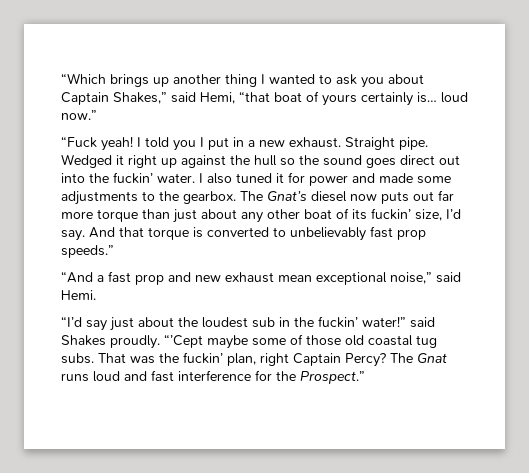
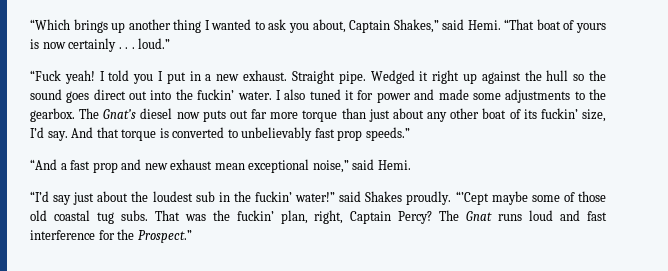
[388,74,424,84] about -> [312,19,346,33] about,
[200,91,270,104] Hemi, “that -> [467,19,535,30] Hemi. “That
[361,92,468,106] [61,110,97,120] certainly is… loud now.” -> [30,38,171,52] is now certainly . . . loud.”
[260,353,289,366] right -> [314,210,344,224] right,

